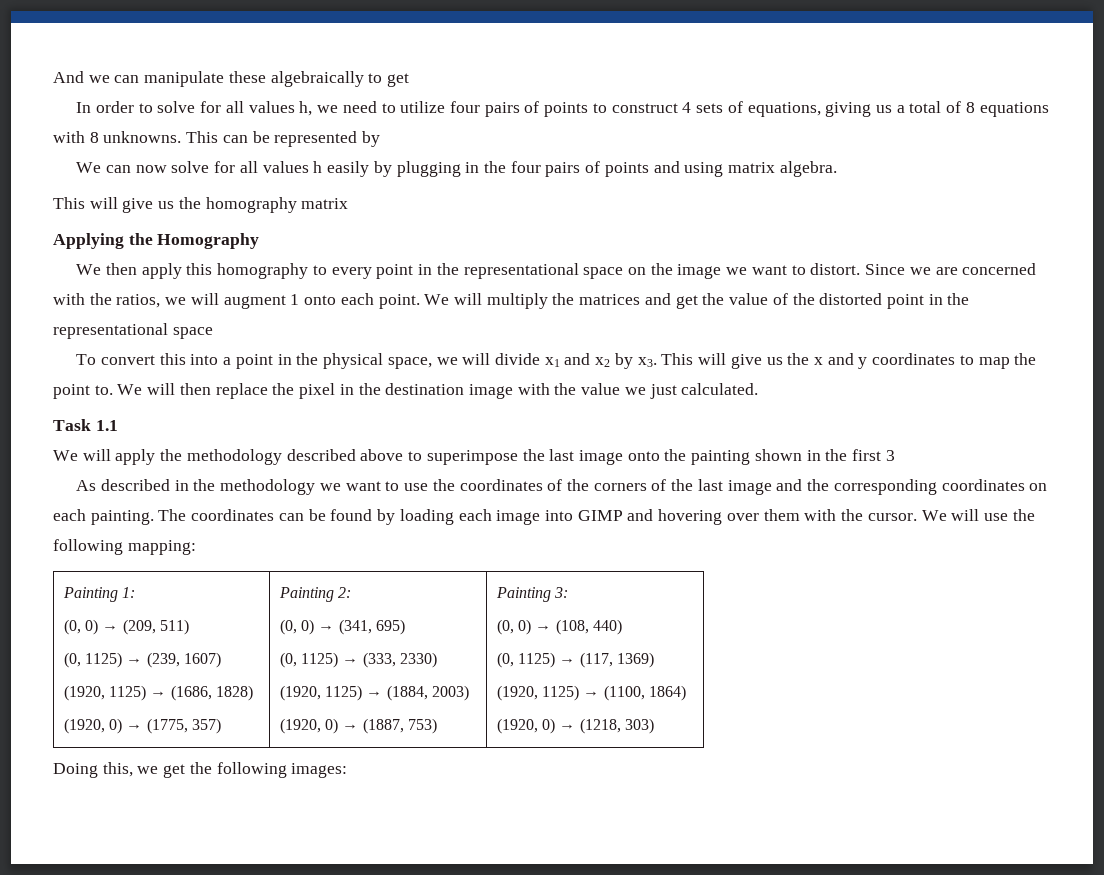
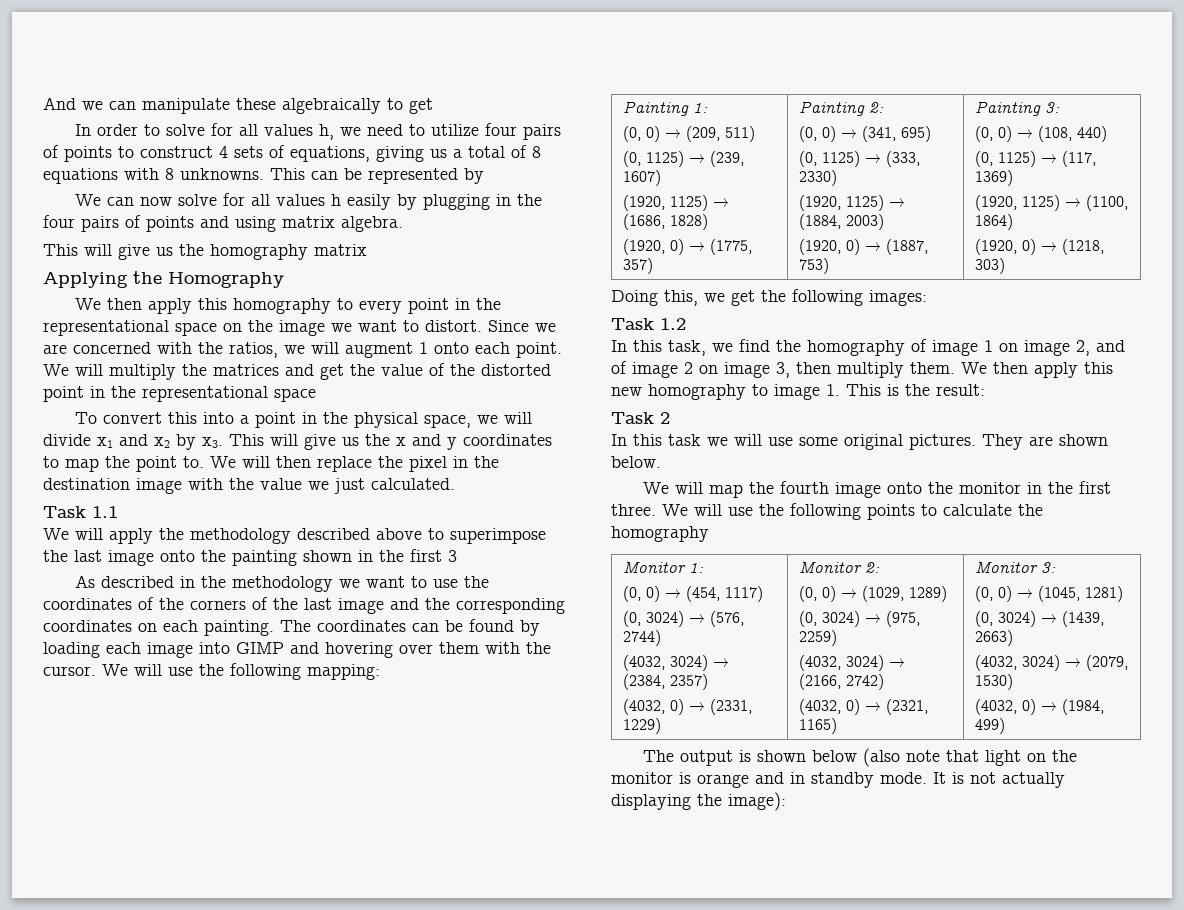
(348, 770) none -> [611,318,686,330] [611,339,1125,356] [611,361,1113,378] [611,384,985,400] [611,412,670,424] [611,434,1108,450] [611,456,661,468] [642,481,1111,498] [611,503,1043,520] [611,526,709,542] [623,561,705,573] [623,586,764,602] [623,611,745,627] [623,630,662,646] [623,655,730,671] [623,674,709,690] [623,699,753,715] [623,718,662,734] [799,561,881,573] [799,586,948,602] [799,611,921,627] [799,630,838,646] [799,655,906,671] [799,674,885,690] [799,699,929,715] [799,718,838,734] [975,561,1057,573] [975,586,1124,602] [975,611,1105,627] [975,630,1014,646] [975,655,1129,671] [975,674,1014,690] [975,699,1105,715] [975,718,1006,734] [642,748,1077,767] [611,772,1065,788] [611,792,786,811] // Task 1.2 // In this task, we find the homography of image 1 on image 2, and of image 2 on image 3, then multiply them. We then apply this new homography to image 1. This is the result: // Task 2 // In this task we will use some original pictures. They are shown below. // We will map the fourth image onto the monitor in the first three. We will use the following points to calculate the homography // Monitor 1: // (0, 0) → (454, 1117) // (0, 3024) → (576, 2744) // (4032, 3024) → (2384, 2357) // (4032, 0) → (2331, 1229) | Monitor 2: // (0, 0) → (1029, 1289) // (0, 3024) → (975, 2259) // (4032, 3024) → (2166, 2742) // (4032, 0) → (2321, 1165) | Monitor 3: // (0, 0) → (1045, 1281) // (0, 3024) → (1439, 2663) // (4032, 3024) → (2079, 1530) // (4032, 0) → (1984, 499) // The output is shown below (also note that light on the monitor is orange and in standby mode. It is not actually displaying the image):

